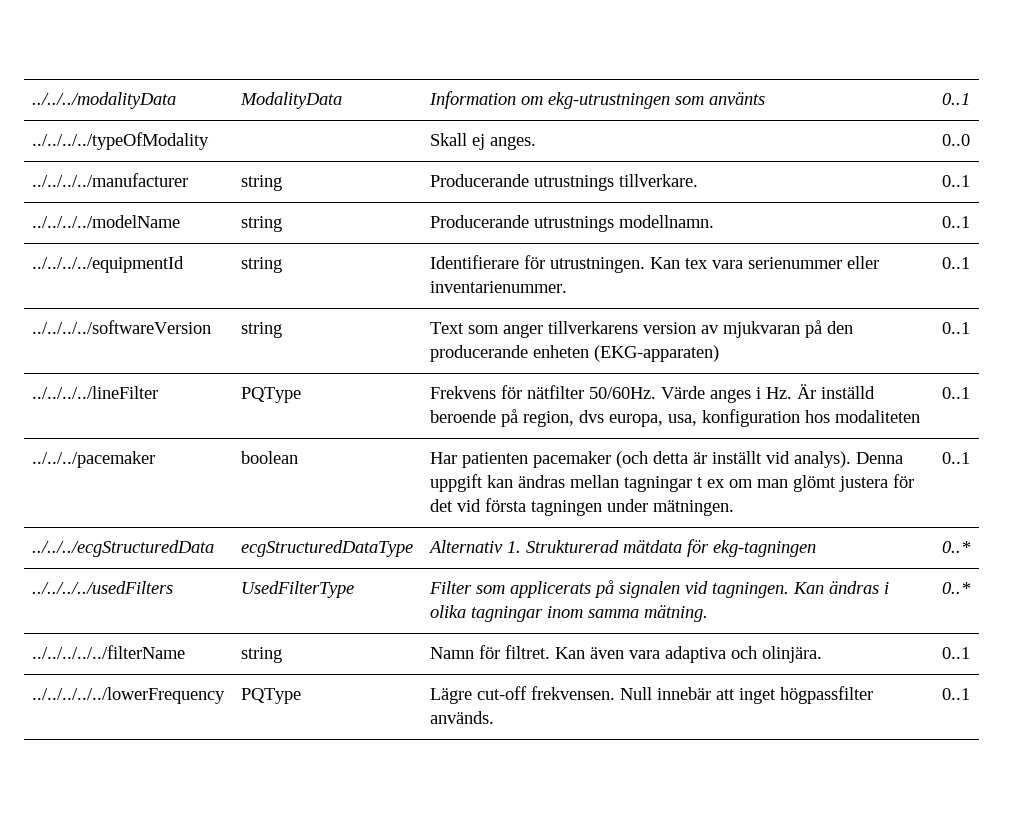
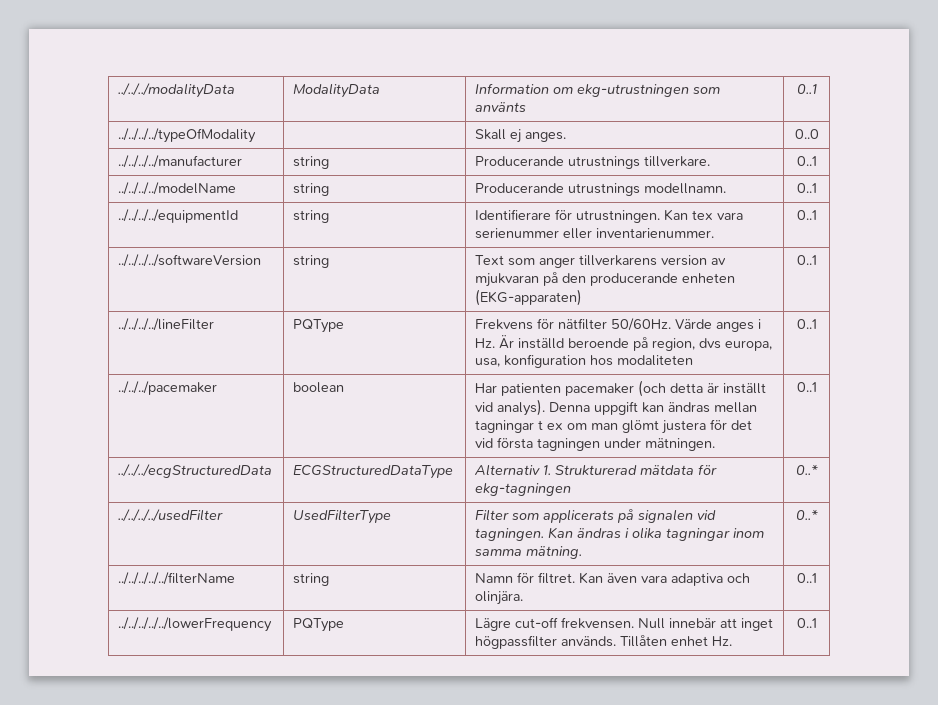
[241,540,414,557] ecgStructuredDataType -> [293,465,454,479] ECGStructuredDataType
[32,581,174,594] ../../../../usedFilters -> [118,509,224,522] ../../../../usedFilter
(495, 717) none -> [620,635,733,647] Tillåten enhet Hz.

